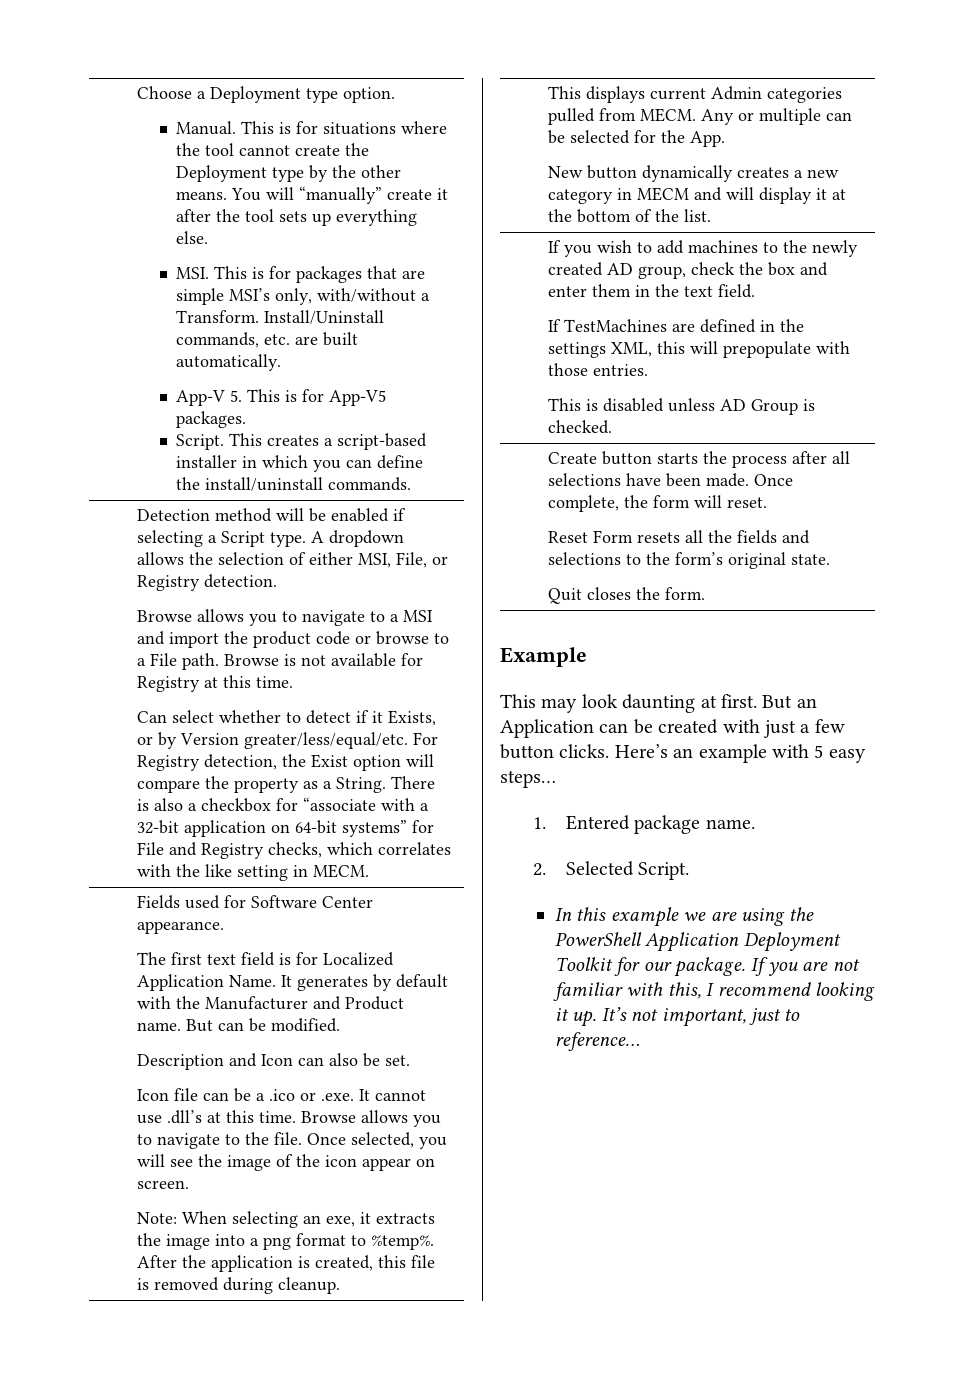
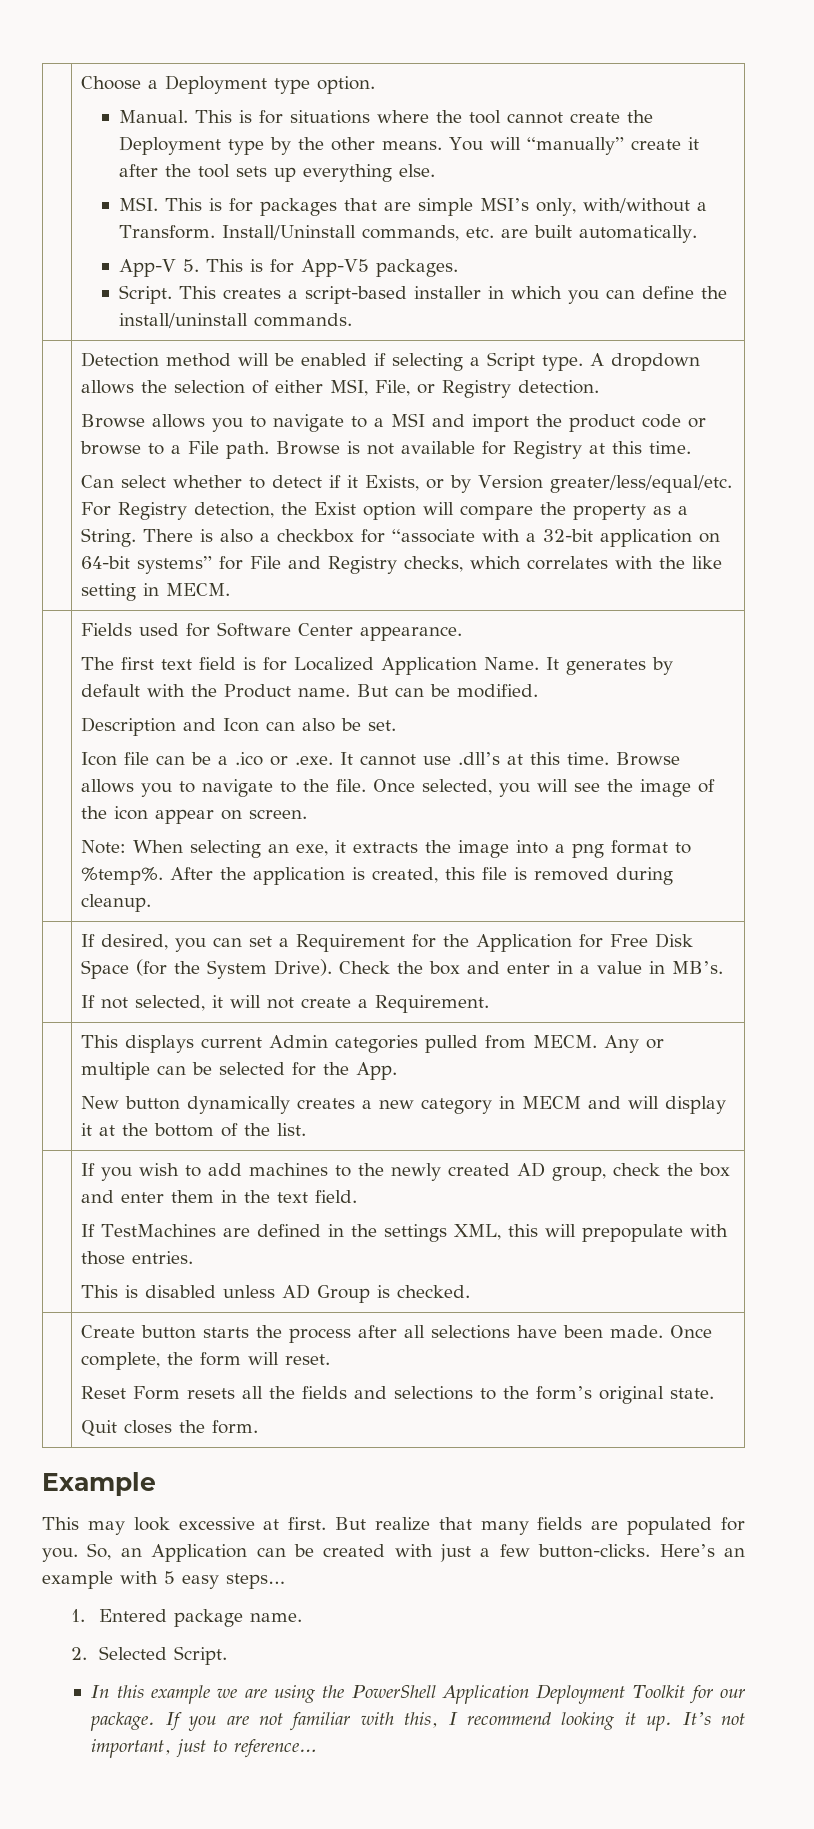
[204,996,341,1010] Manufacturer and -> (217, 690) none
(340, 1285) none -> [80,933,693,952] [80,959,723,979] [80,995,489,1013] // | If desired, you can set a Requirement for the Application for Free Disk Space (for the System Drive). Check the box and enter in a value in MB’s. // If not selected, it will not create a Requirement.
[622,694,696,713] daunting -> [178,1517,255,1530] excessive
(793, 702) none -> [374,1517,745,1535] [42,1543,112,1562] realize that many fields are populated for you. So,
[500,744,610,759] button clicks. -> [538,1544,651,1558] button-clicks.

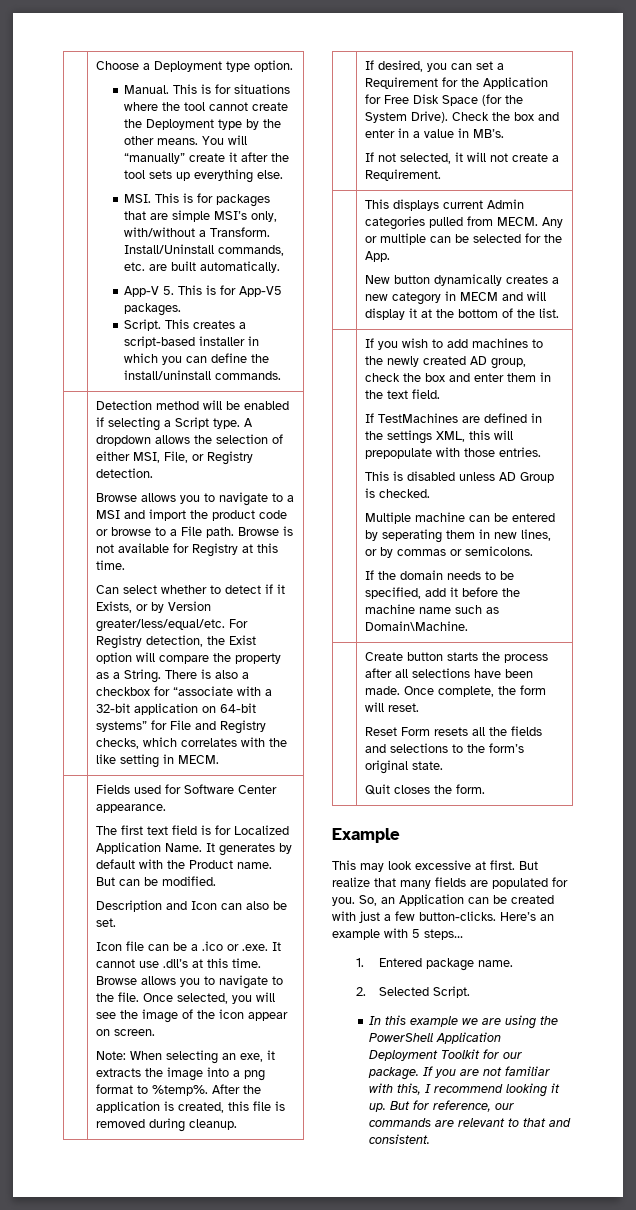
(470, 1291) none -> [365,512,556,524] [365,529,552,543] [365,546,534,558] [365,570,515,580] [365,587,521,599] [365,604,500,614] [365,621,469,631] // Multiple machine can be entered by seperating them in new lines, or by commas or semicolons. // If the domain needs to be specified, add it before the machine name such as Domain\Machine.
[182,1575,219,1589] easy -> (420, 933) none
[682,1712,746,1725] [91,1739,317,1758] It’s not important, just to reference… -> [390,1100,515,1112] [369,1118,572,1127] [369,1134,431,1144] But for reference, our commands are relevant to that and consistent.

